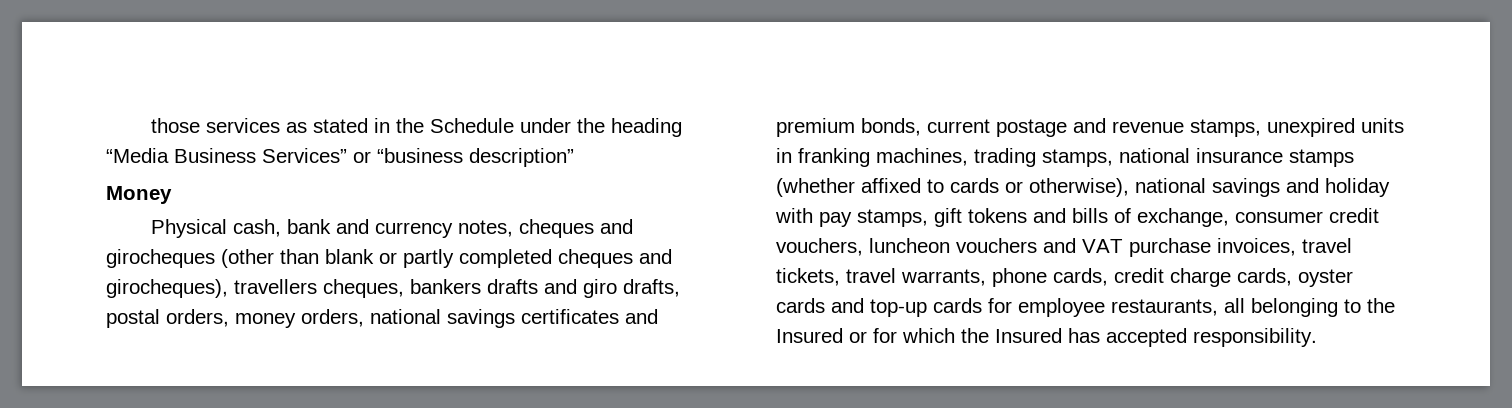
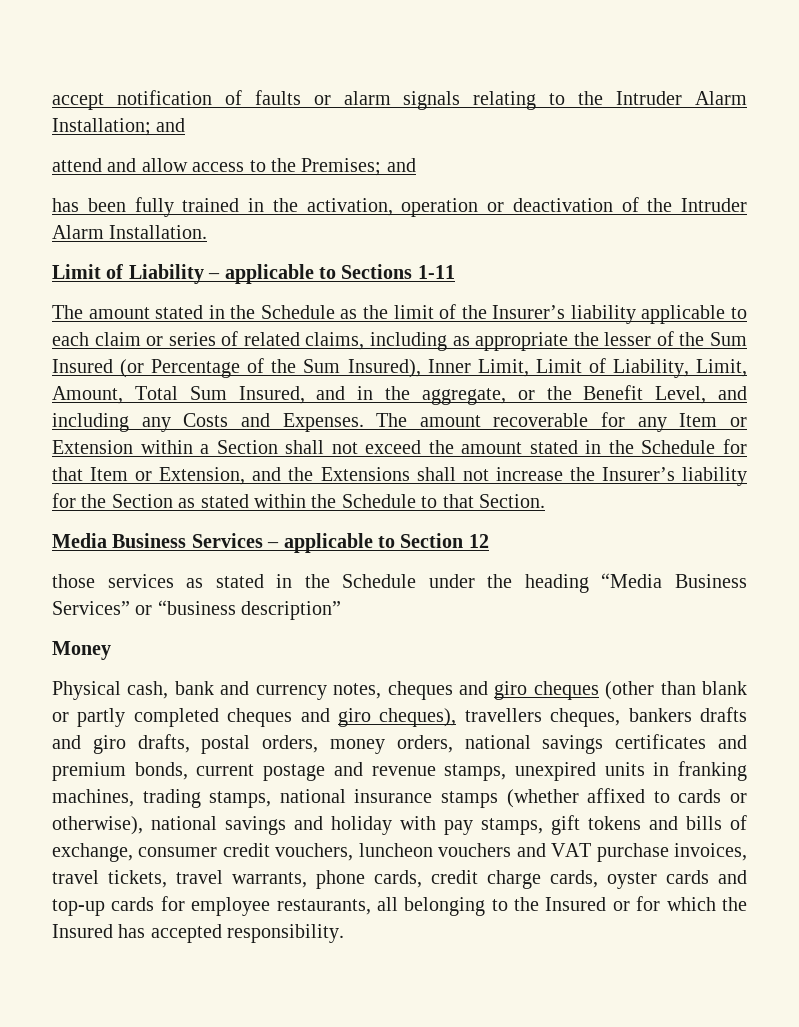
(150, 125) none -> [52,90,747,110] [52,118,186,136] [52,158,416,176] [52,197,747,217] [52,225,208,239] [52,264,455,284] [52,304,747,324] [52,331,747,351] [52,358,748,378] [52,385,748,405] [52,412,747,432] [52,439,748,454] [52,467,747,486] [52,493,545,508] [52,533,489,553] accept notification of faults or alarm signals relating to the Intruder Alarm Installation; and // attend and allow access to the Premises; and // has been fully trained in the activation, operation or deactivation of the Intruder Alarm Installation. // Limit of Liability – applicable to Sections 1-11 // The amount stated in the Schedule as the limit of the Insurer’s liability applicable to each claim or series of related claims, including as appropriate the lesser of the Sum Insured (or Percentage of the Sum Insured), Inner Limit, Limit of Liability, Limit, Amount, Total Sum Insured, and in the aggregate, or the Benefit Level, and including any Costs and Expenses. The amount recoverable for any Item or Extension within a Section shall not exceed the amount stated in the Schedule for that Item or Extension, and the Extensions shall not increase the Insurer’s liability for the Section as stated within the Schedule to that Section. // Media Business Services – applicable to Section 12 //
[106,249,215,268] girocheques -> [494,681,599,700] giro cheques
[106,279,228,298] girocheques), -> [338,708,457,727] giro cheques),

